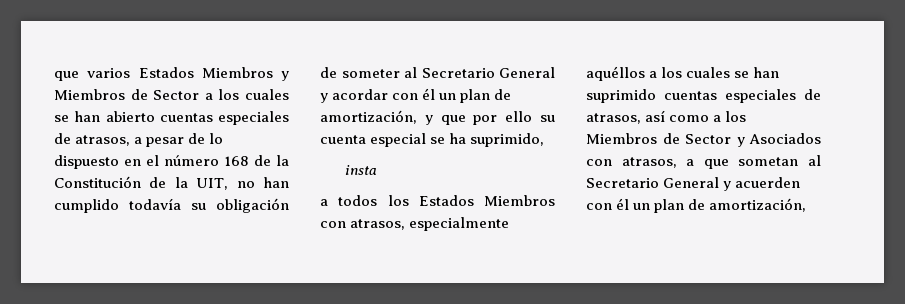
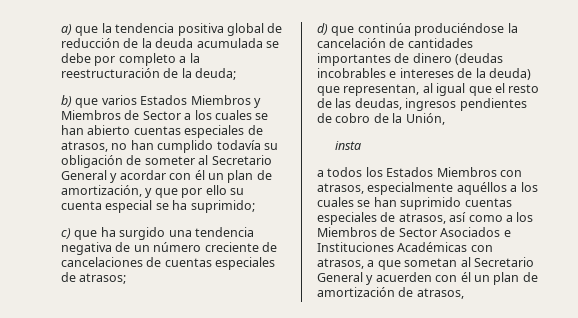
(54, 76) none -> [61,23,283,36] [61,38,279,48] [61,53,200,66] [61,68,237,80] [61,95,72,107] a) que la tendencia positiva global de reducción de la deuda acumulada se debe por completo a la reestructuración de la deuda; // b)
[134,133,224,147] [54,155,289,169] [54,176,229,190] a pesar de lo dispuesto en el número 168 de la Constitución de la UIT, -> (108, 146) none
[470,133,545,147] suprimido, -> [190,200,255,213] [61,227,254,240] [61,242,277,255] [61,257,276,270] [61,272,127,284] [317,23,518,36] [317,38,473,48] [317,53,504,66] [317,68,531,80] [317,83,540,96] [317,98,527,111] [317,113,445,125] suprimido; // c) que ha surgido una tendencia negativa de un número creciente de cancelaciones de cuentas especiales de atrasos; // d) que continúa produciéndose la cancelación de cantidades importantes de dinero (deudas incobrables e intereses de la deuda) que representan, al igual que el resto de las deudas, ingresos pendientes de cobro de la Unión,
[736,133,821,147] y Asociados -> [440,227,511,237] [317,242,468,252] Asociados e Instituciones Académicas
[709,198,807,212] amortización, -> [317,287,464,299] amortización de atrasos,

